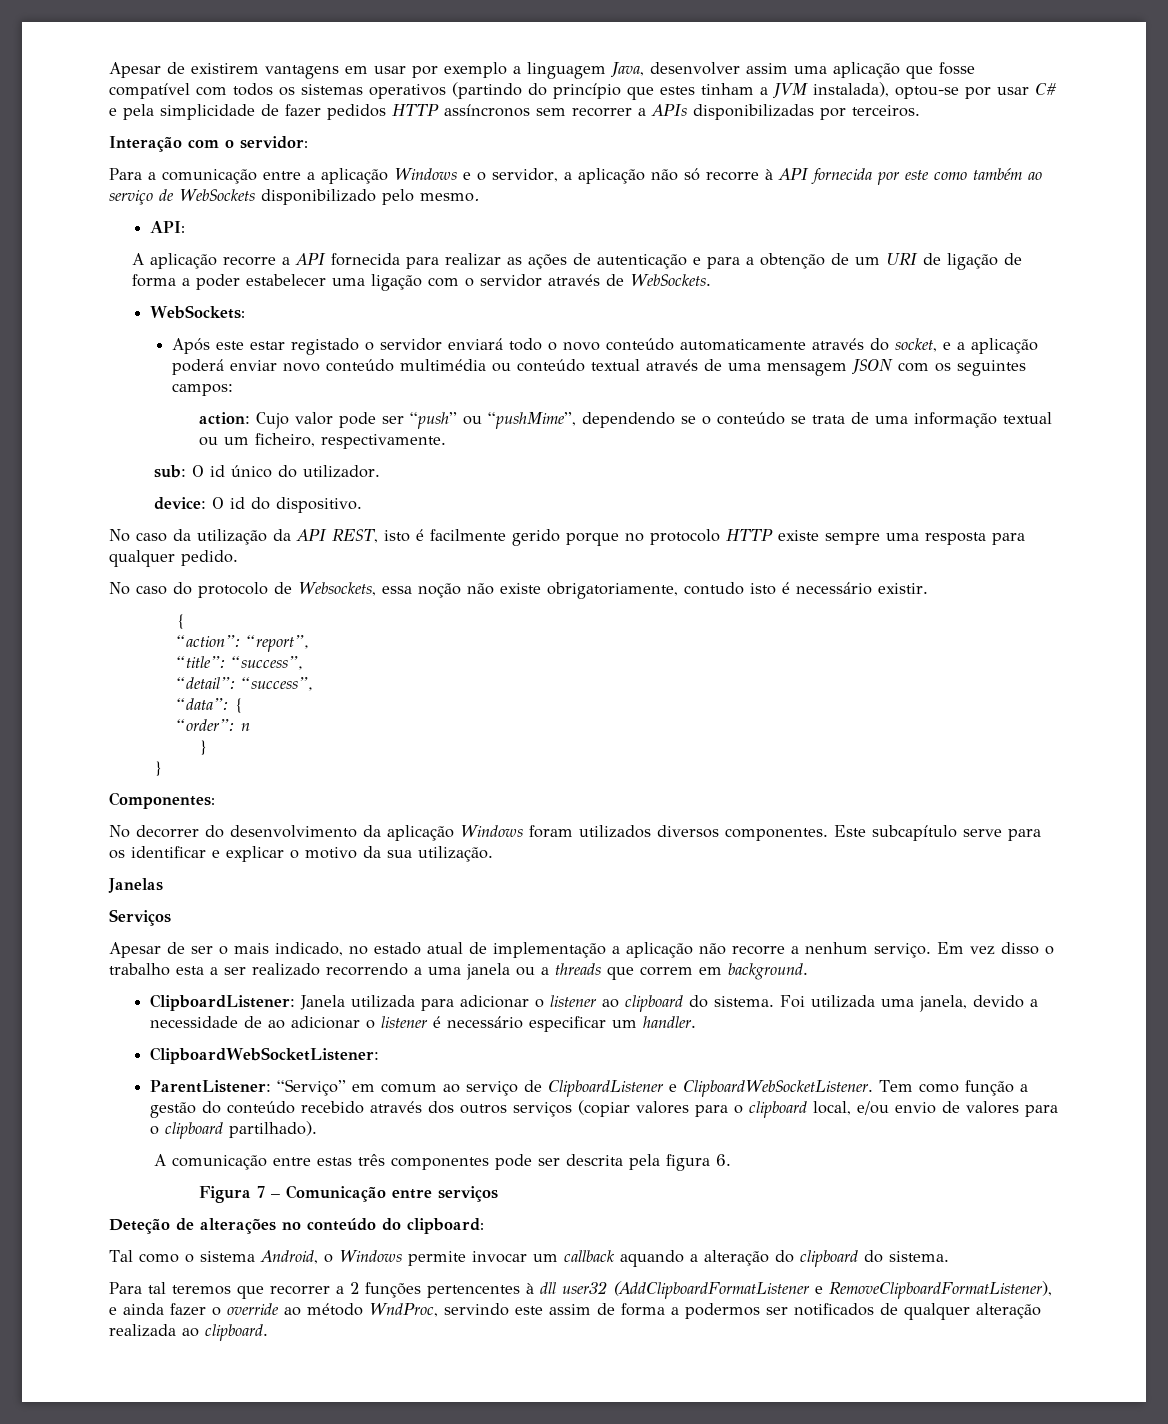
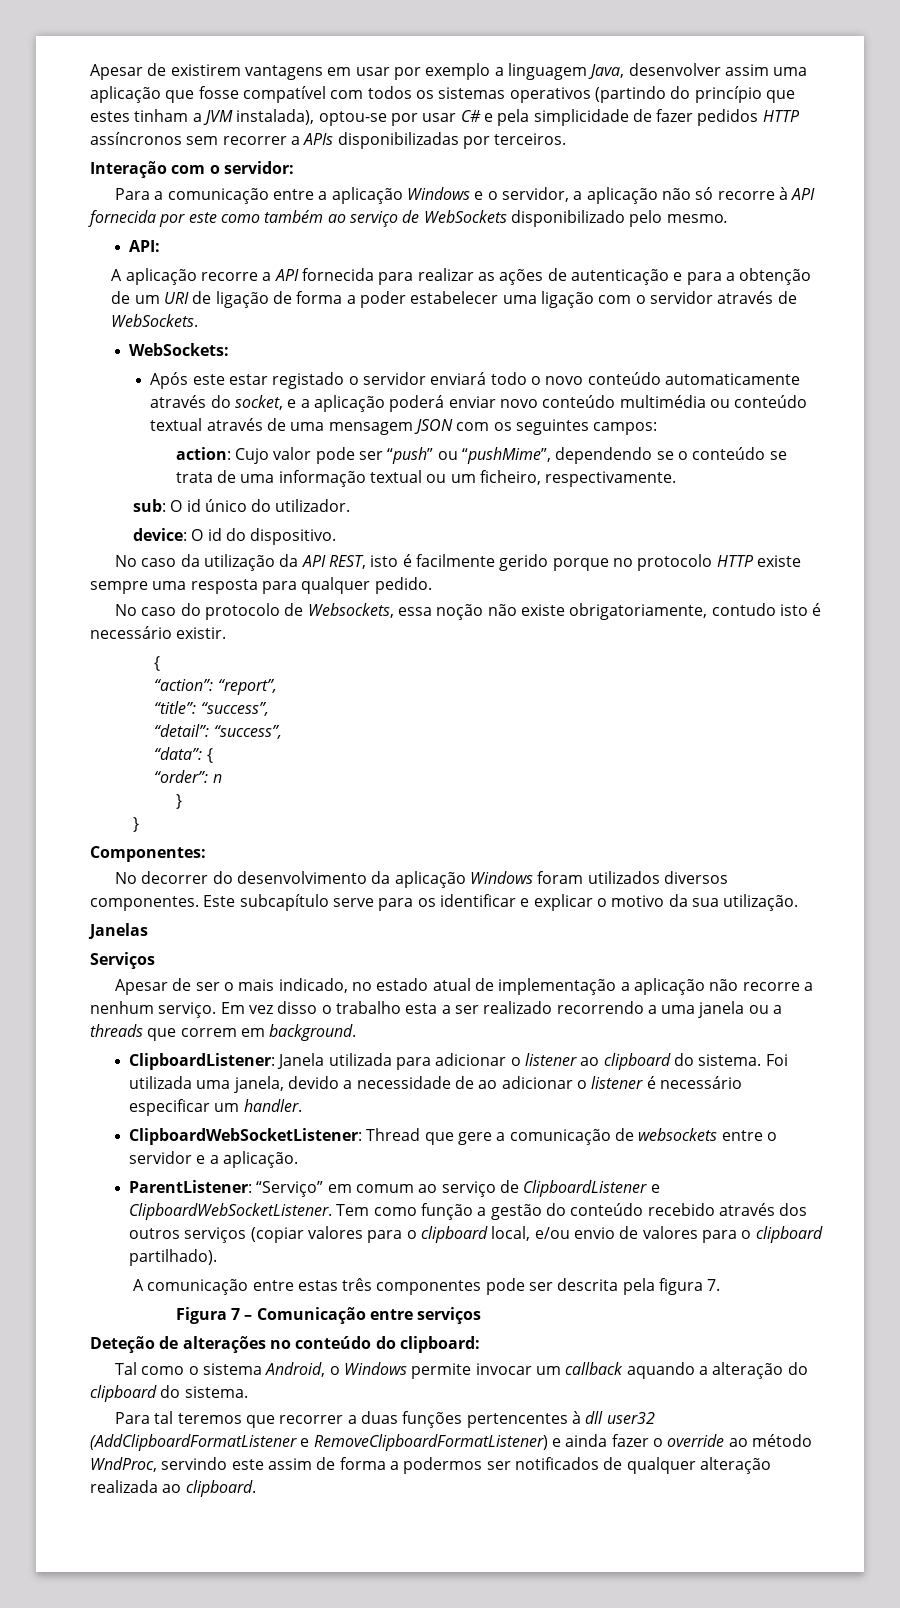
(379, 1055) none -> [366,1128,777,1145] [129,1151,299,1168] Thread que gere a comunicação de websockets entre o servidor e a aplicação.
[716,1154,732,1166] 6. -> [707,1279,721,1291] 7.
[350,1282,359,1294] 2 -> [360,1411,398,1424] duas
[829,1281,1052,1299] RemoveClipboardFormatListener), -> [313,1434,548,1451] RemoveClipboardFormatListener)

